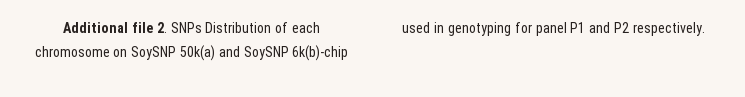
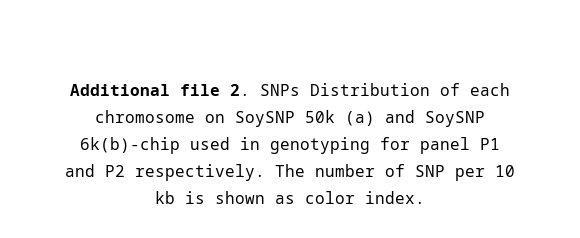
[180,45,215,61] 50k(a) -> [304,110,375,126] 50k (a)
(705, 29) none -> [274,164,515,181] [154,191,425,204] The number of SNP per 10 kb is shown as color index.

